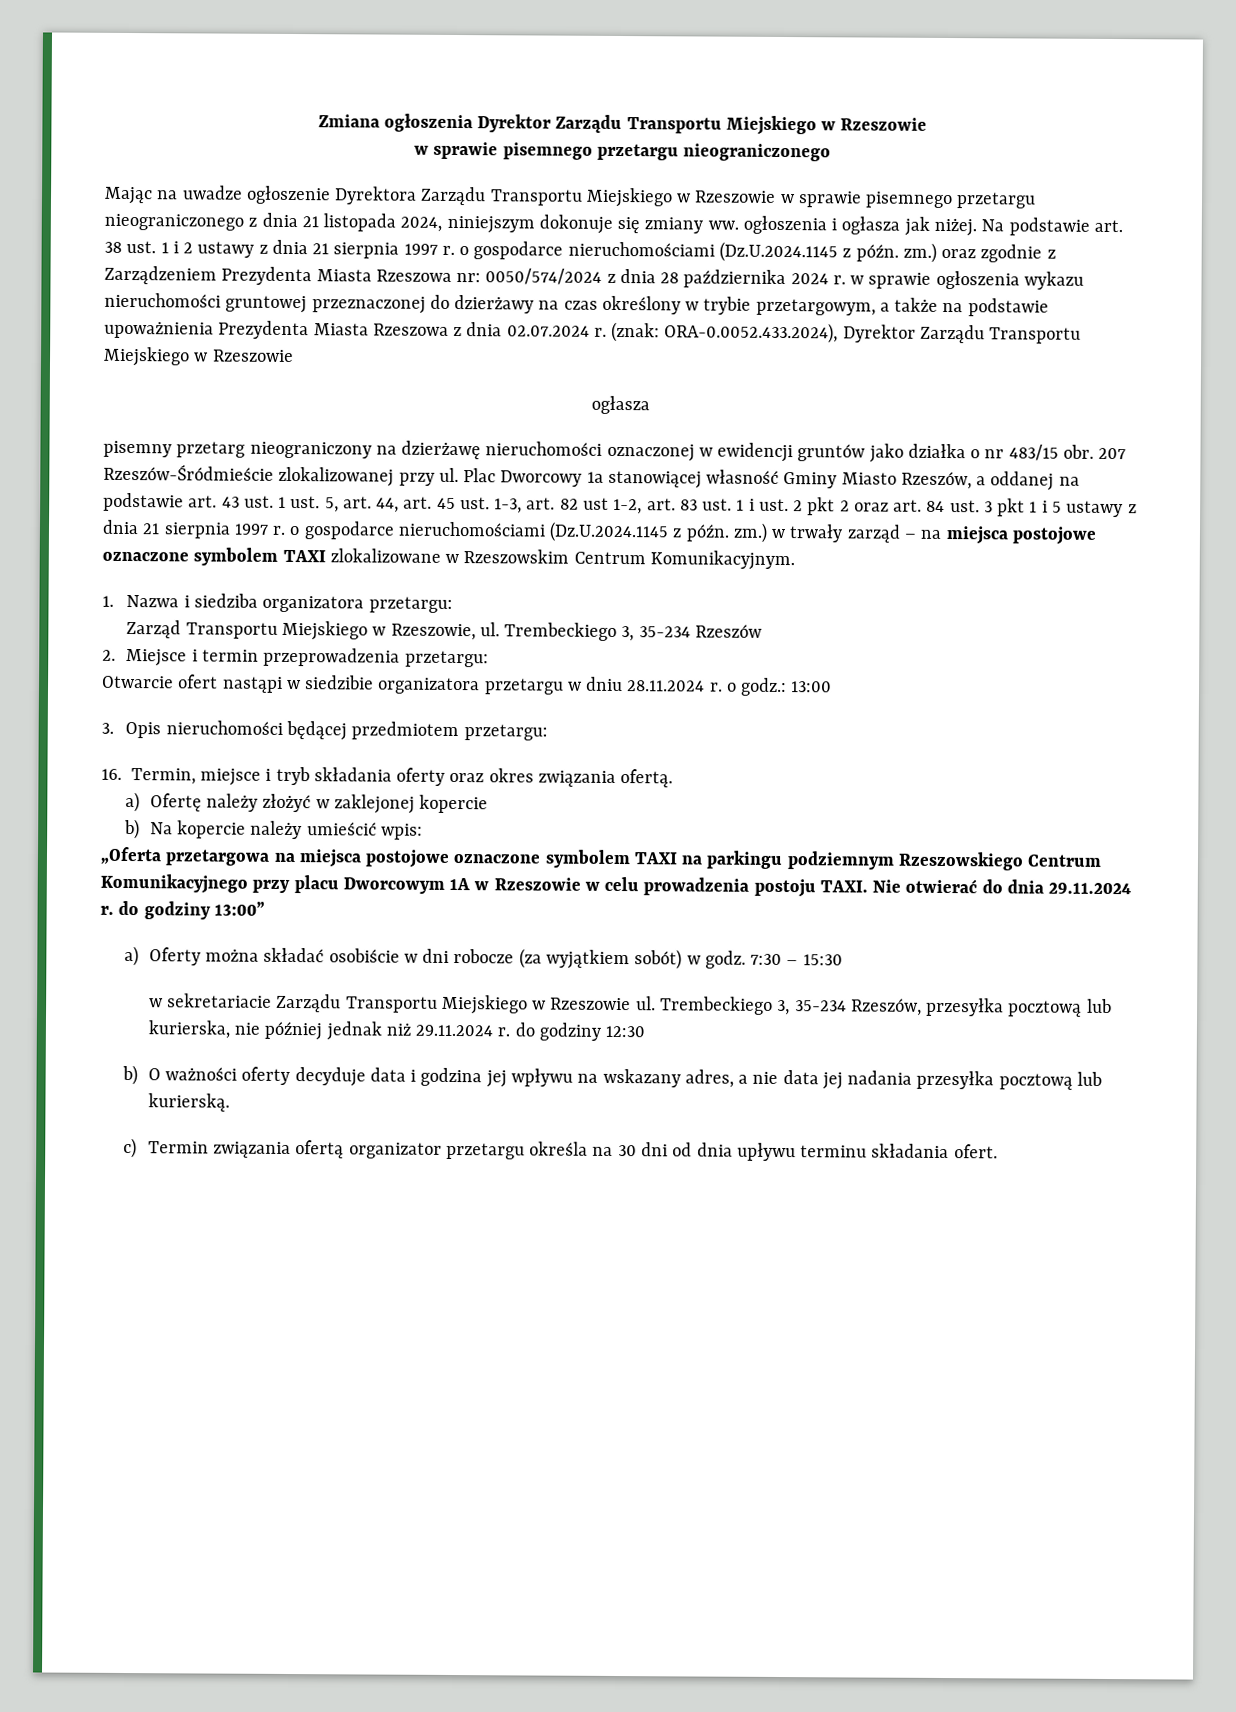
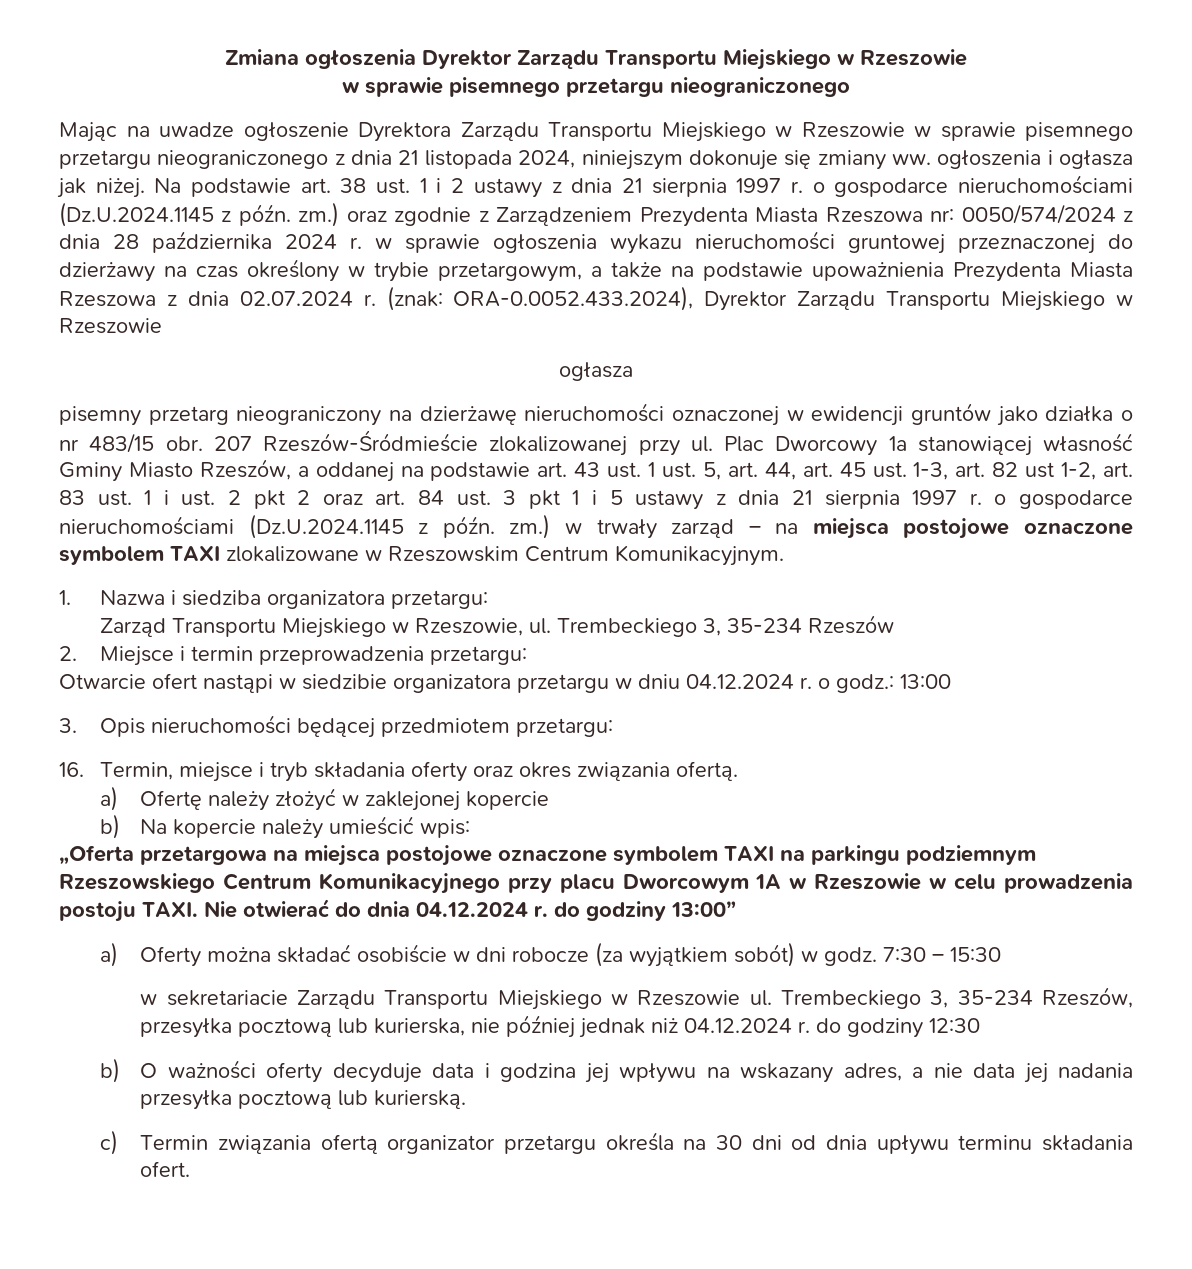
[627,680,706,692] 28.11.2024 -> [686,674,794,689] 04.12.2024
[1048,882,1132,895] 29.11.2024 -> [416,902,528,917] 04.12.2024
[415,1024,494,1037] 29.11.2024 -> [684,1018,793,1033] 04.12.2024

